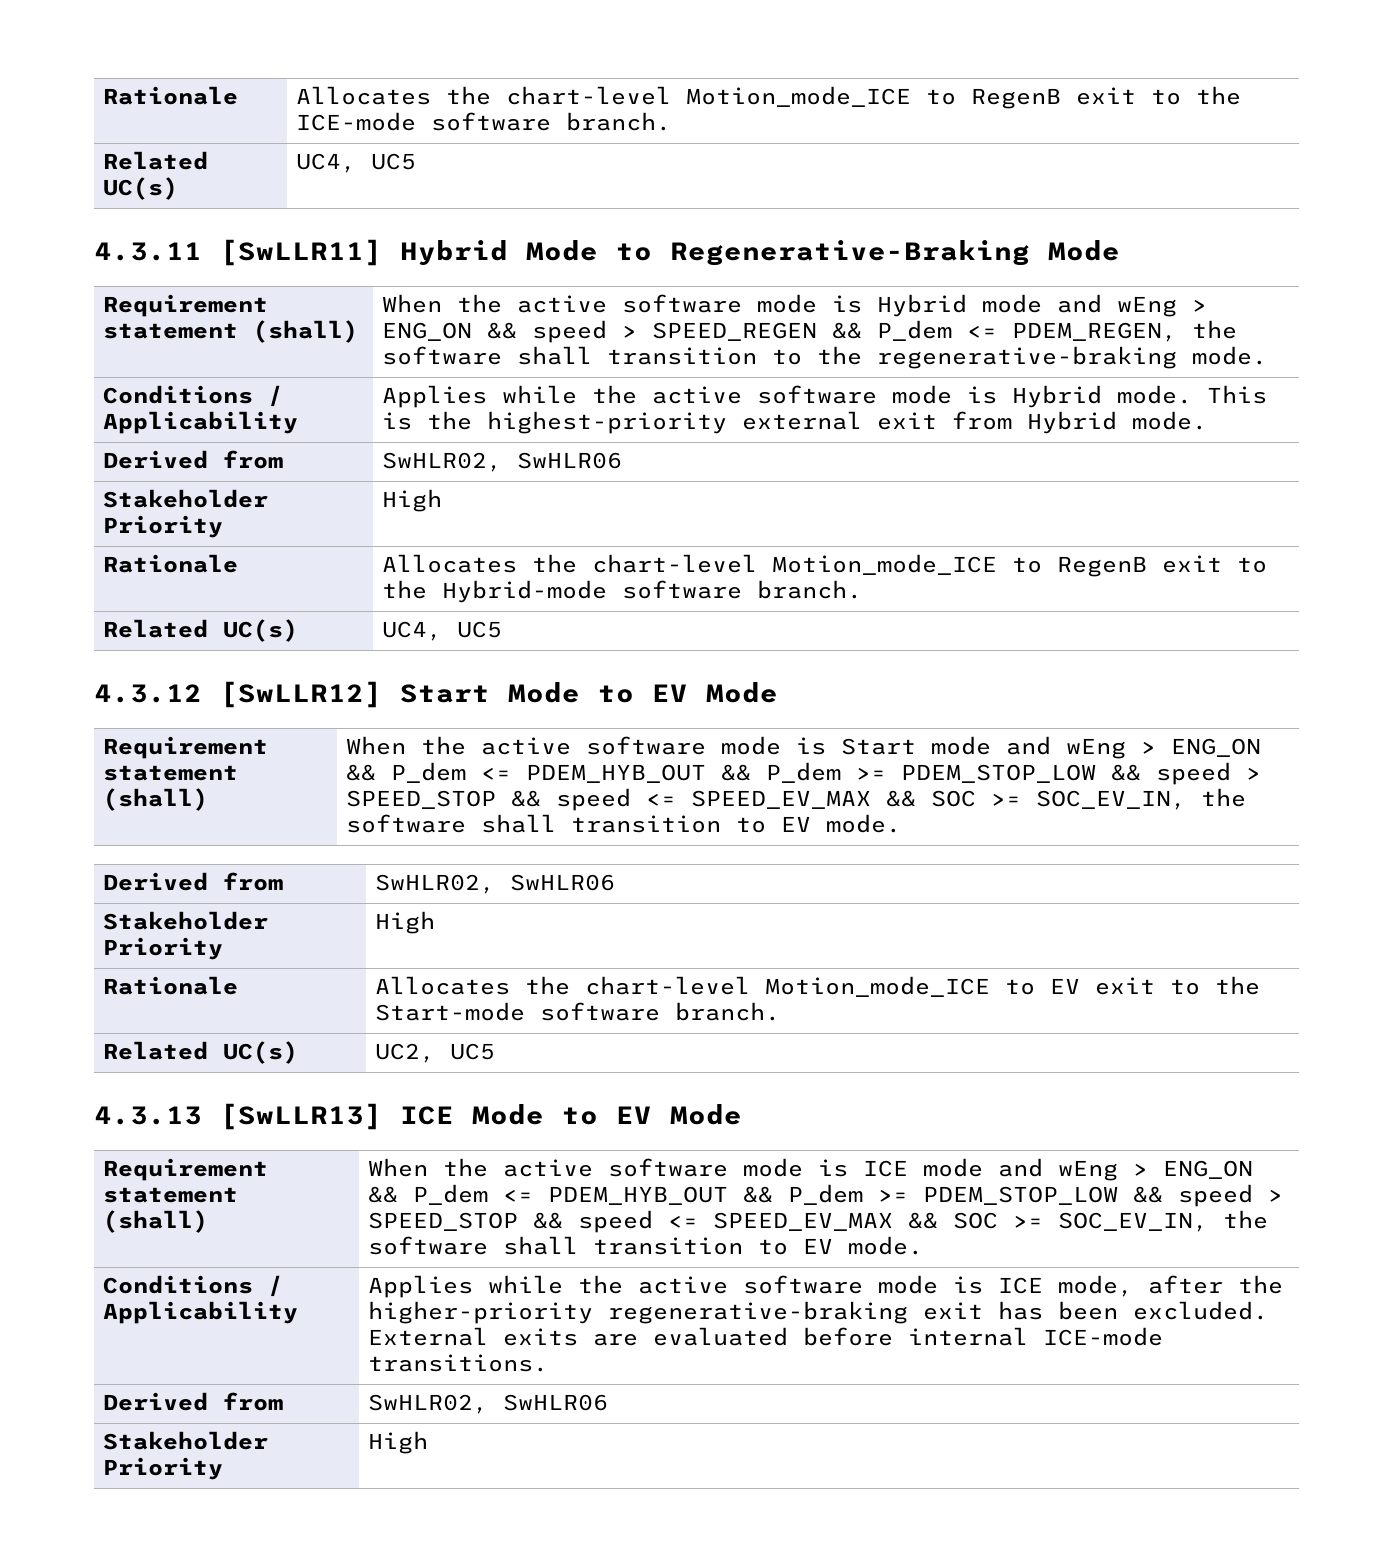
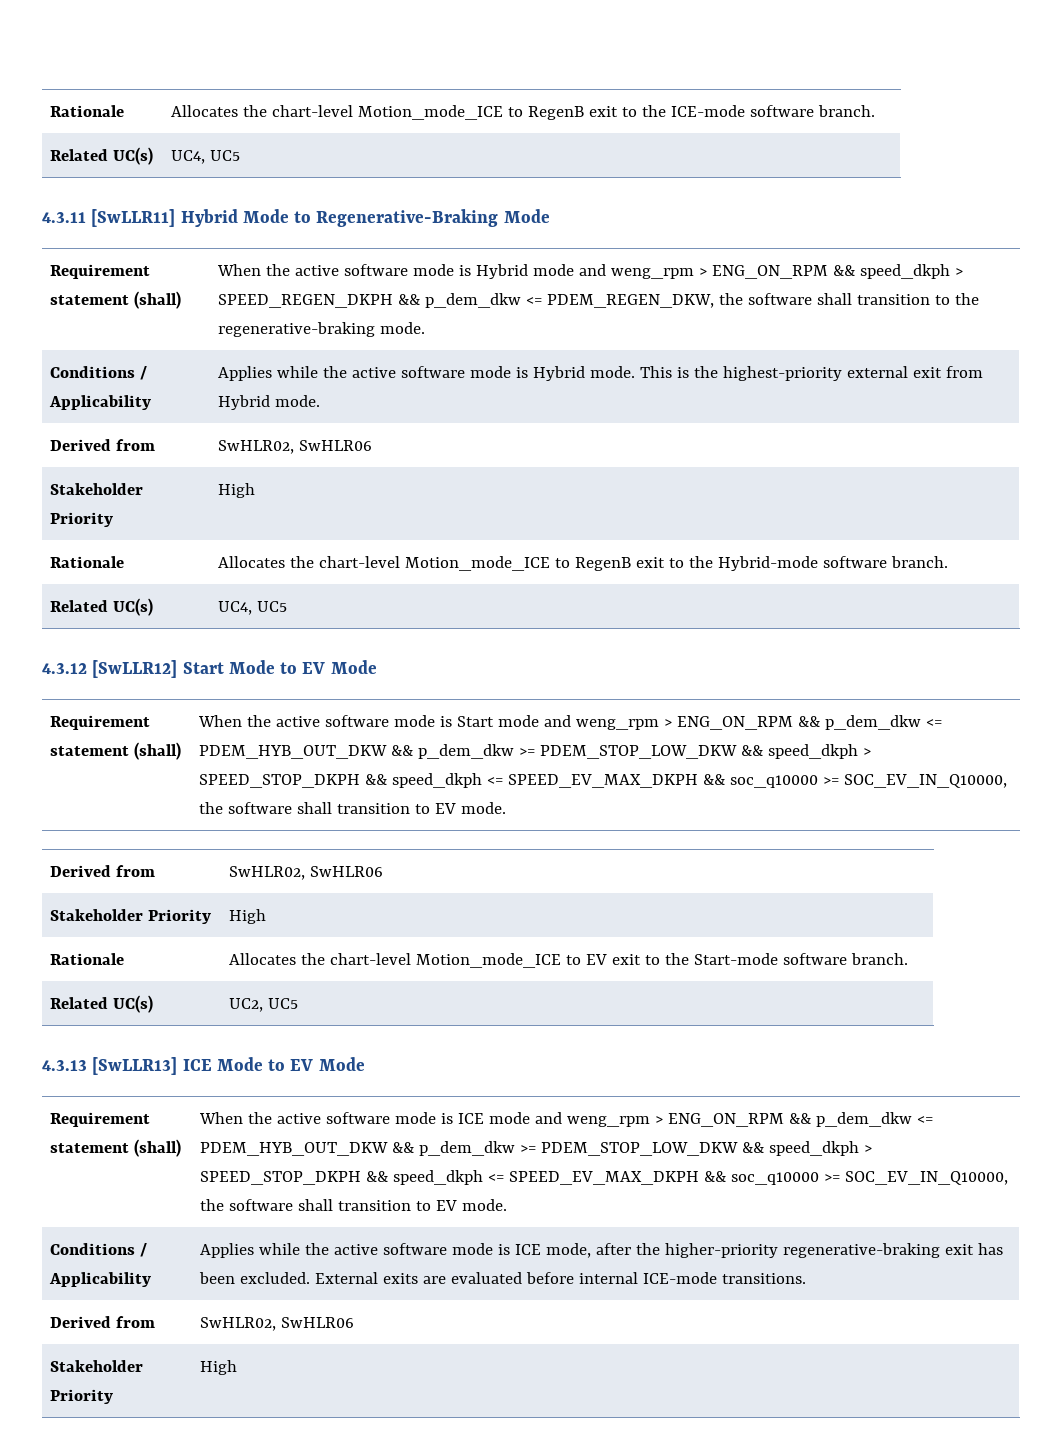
[1117,296,1208,317] [382,320,1178,343] wEng > ENG_ON && speed > SPEED_REGEN && P_dem <= PDEM_REGEN, -> [610,264,963,279] [217,293,714,308] weng_rpm > ENG_ON_RPM && speed_dkph > SPEED_REGEN_DKPH && p_dem_dkw <= PDEM_REGEN_DKW,
[1066,738,1262,759] [346,762,1262,785] [346,788,1187,811] wEng > ENG_ON && P_dem <= PDEM_HYB_OUT && P_dem >= PDEM_STOP_LOW && speed > SPEED_STOP && speed <= SPEED_EV_MAX && SOC >= SOC_EV_IN, -> [575,715,942,730] [198,744,871,759] [198,773,1007,788] weng_rpm > ENG_ON_RPM && p_dem_dkw <= PDEM_HYB_OUT_DKW && p_dem_dkw >= PDEM_STOP_LOW_DKW && speed_dkph > SPEED_STOP_DKPH && speed_dkph <= SPEED_EV_MAX_DKPH && soc_q10000 >= SOC_EV_IN_Q10000,
[1058,1160,1254,1181] [368,1184,1284,1207] [368,1210,1209,1233] wEng > ENG_ON && P_dem <= PDEM_HYB_OUT && P_dem >= PDEM_STOP_LOW && speed > SPEED_STOP && speed <= SPEED_EV_MAX && SOC >= SOC_EV_IN, -> [566,1112,933,1127] [199,1141,872,1156] [199,1170,1008,1185] weng_rpm > ENG_ON_RPM && p_dem_dkw <= PDEM_HYB_OUT_DKW && p_dem_dkw >= PDEM_STOP_LOW_DKW && speed_dkph > SPEED_STOP_DKPH && speed_dkph <= SPEED_EV_MAX_DKPH && soc_q10000 >= SOC_EV_IN_Q10000,

